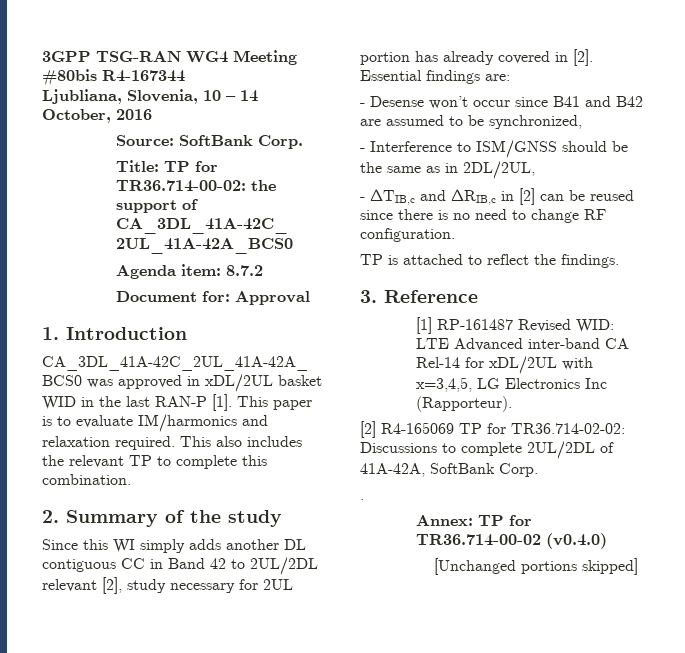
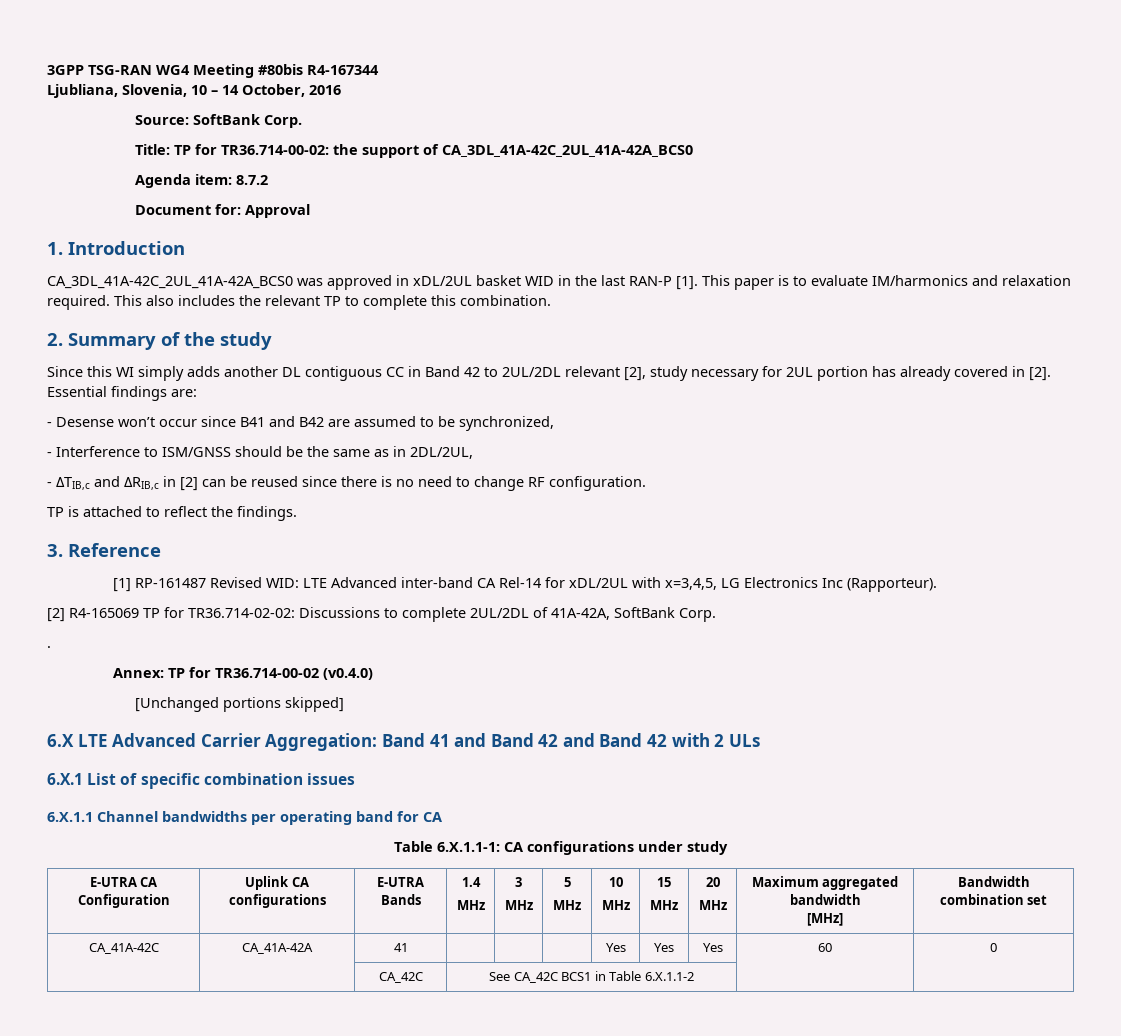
(639, 566) none -> [47,733,760,751] [47,773,355,789] [47,811,442,825] [394,841,728,855] [89,877,158,887] [77,894,170,908] [245,876,309,890] [228,894,326,908] [377,877,424,887] [380,894,421,905] [461,877,481,887] [456,900,485,910] [515,877,522,887] [504,900,533,910] [563,877,571,887] [553,900,581,910] [608,877,623,887] [601,900,630,910] [657,877,671,887] [650,900,678,910] [705,877,720,887] [698,900,727,910] [751,876,899,890] [789,894,861,905] [807,913,843,926] [957,876,1030,887] [939,894,1048,905] [88,943,159,954] [241,943,313,954] [393,943,408,952] [605,943,626,952] [654,943,674,952] [702,943,723,952] [818,943,832,952] [990,943,997,952] [378,972,423,983] [489,971,694,983] // 6.X LTE Advanced Carrier Aggregation: Band 41 and Band 42 and Band 42 with 2 ULs // 6.X.1 List of specific combination issues // 6.X.1.1 Channel bandwidths per operating band for CA // Table 6.X.1.1-1: CA configurations under study // E-UTRA CA Configuration | Uplink CA configurations | E-UTRA Bands | 1.4 // MHz | 3 // MHz | 5 // MHz | 10 // MHz | 15 // MHz | 20 // MHz | Maximum aggregated bandwidth // [MHz] | Bandwidth combination set // CA_41A-42C | CA_41A-42A | 41 | | | | Yes | Yes | Yes | 60 | 0 // | | CA_42C | See CA_42C BCS1 in Table 6.X.1.1-2 | |

